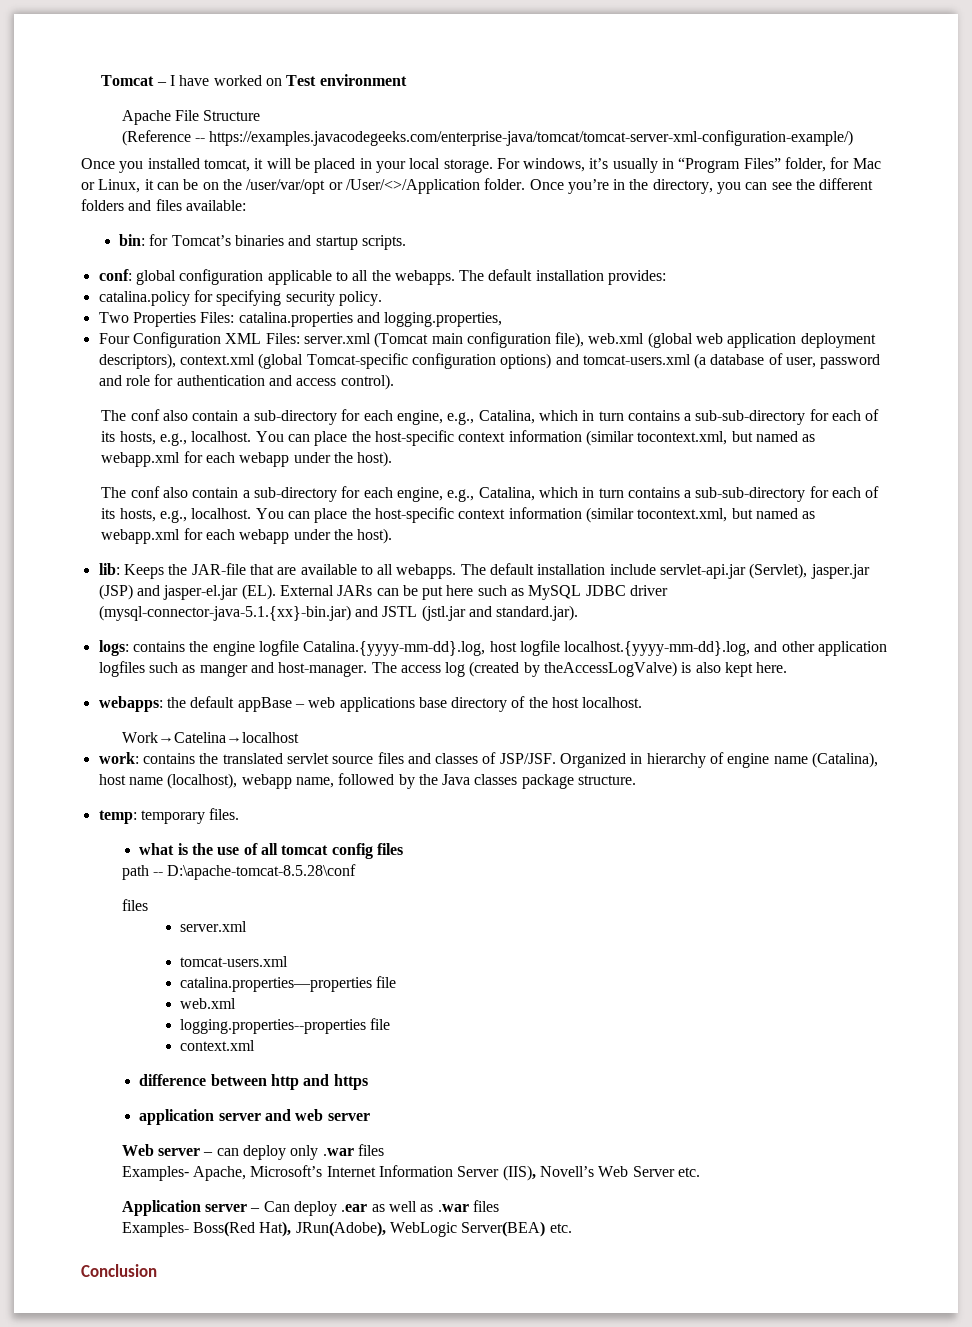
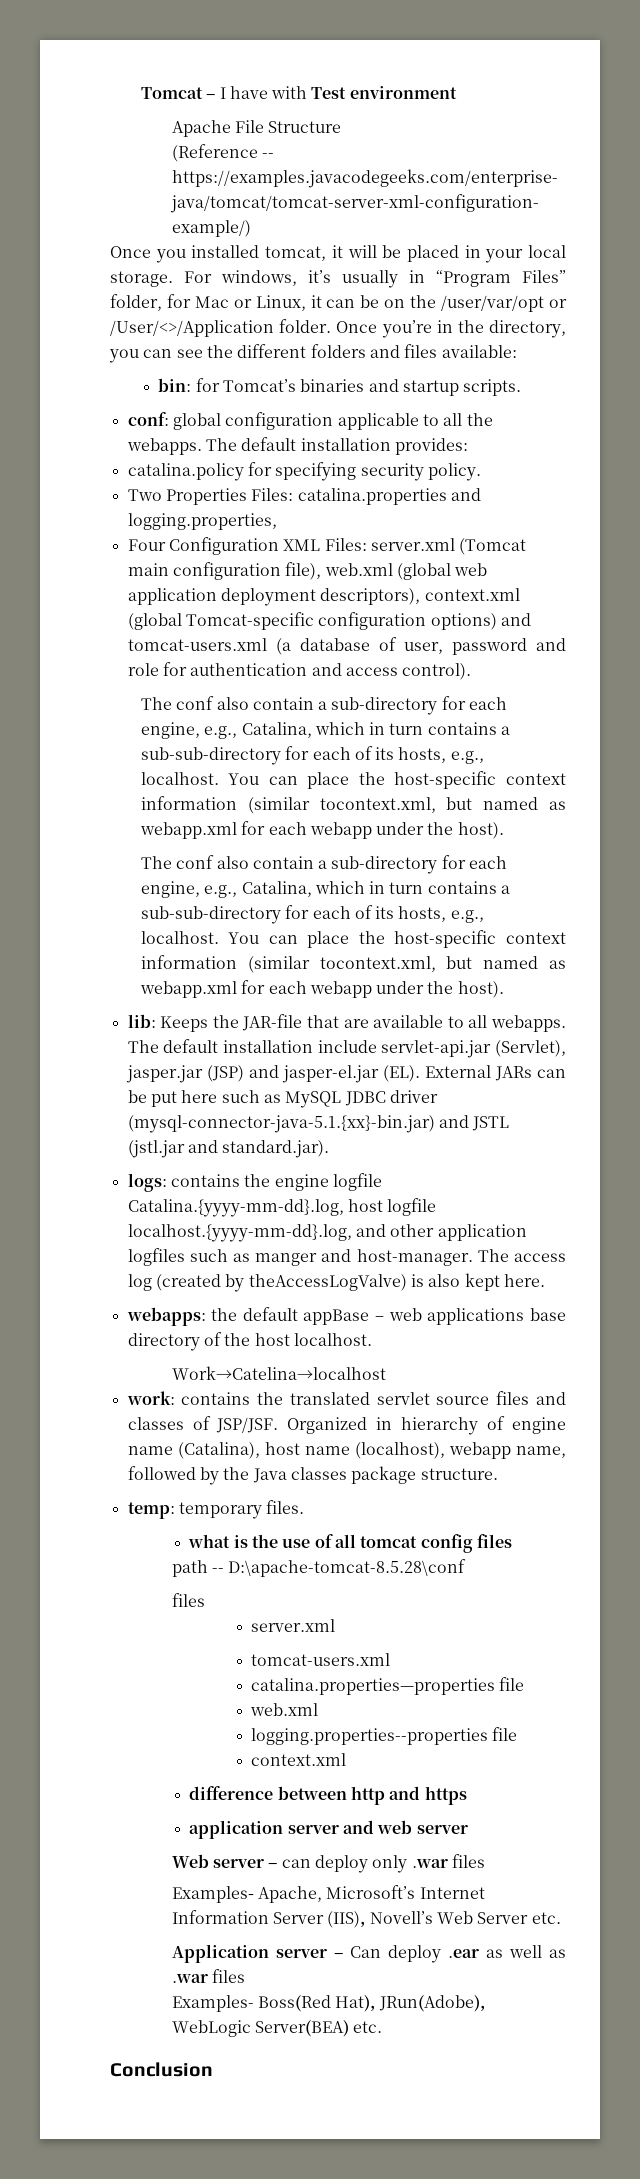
[213,75,282,86] worked on -> [271,86,308,99] with

